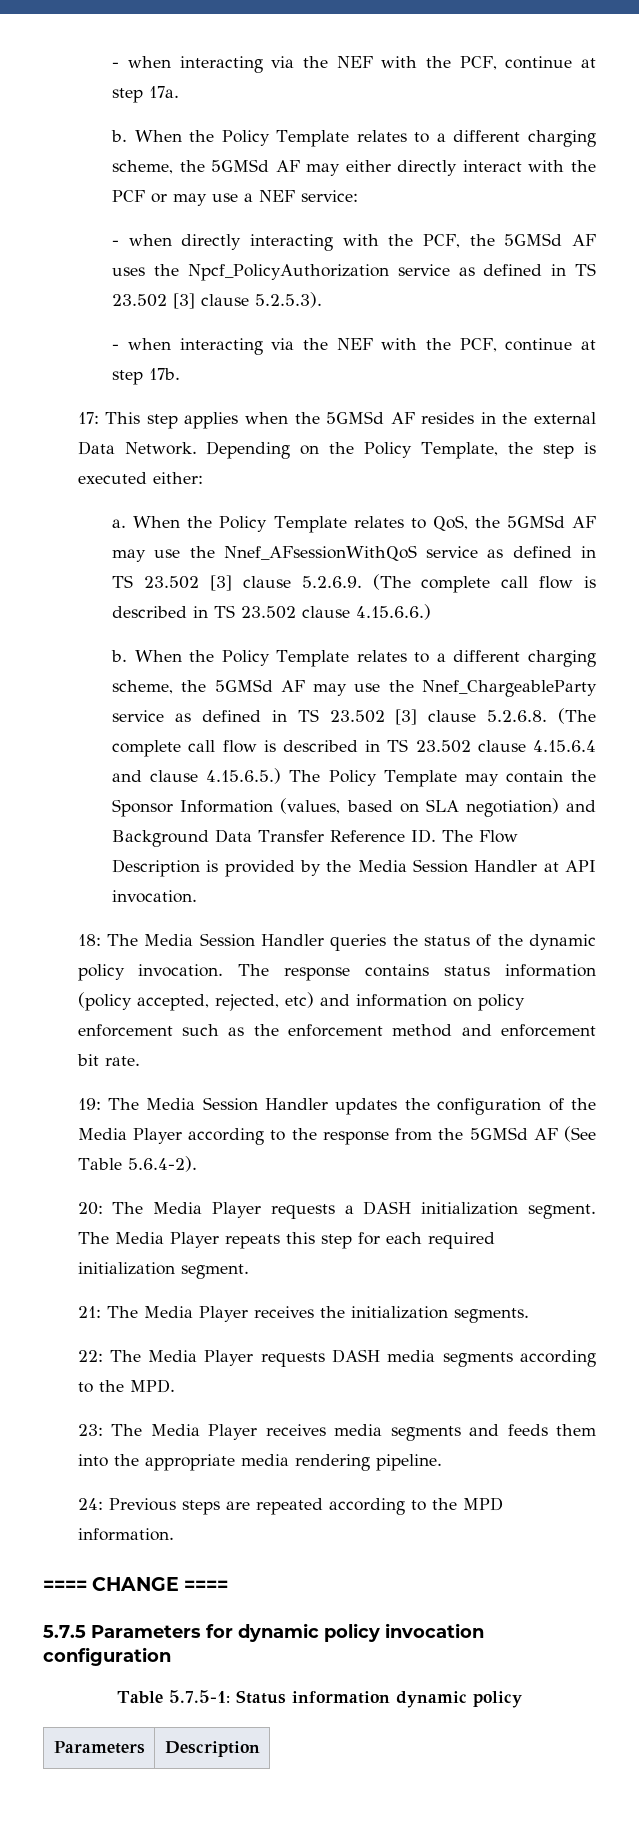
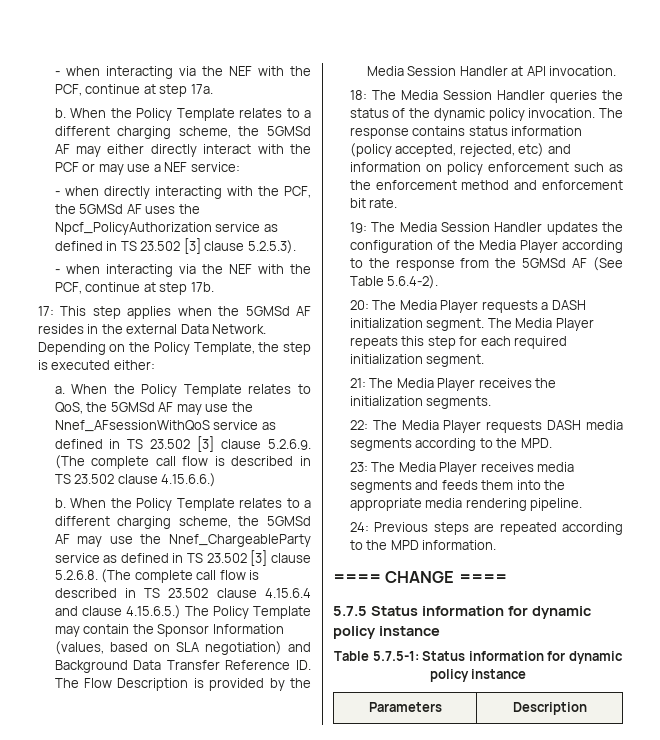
[91,1623,484,1642] [43,1647,171,1666] Parameters for dynamic policy invocation configuration -> [370,606,591,619] [333,626,440,639] Status information for dynamic policy instance
[395,1691,522,1708] dynamic policy -> [547,651,623,664] [429,669,527,682] for dynamic policy instance

